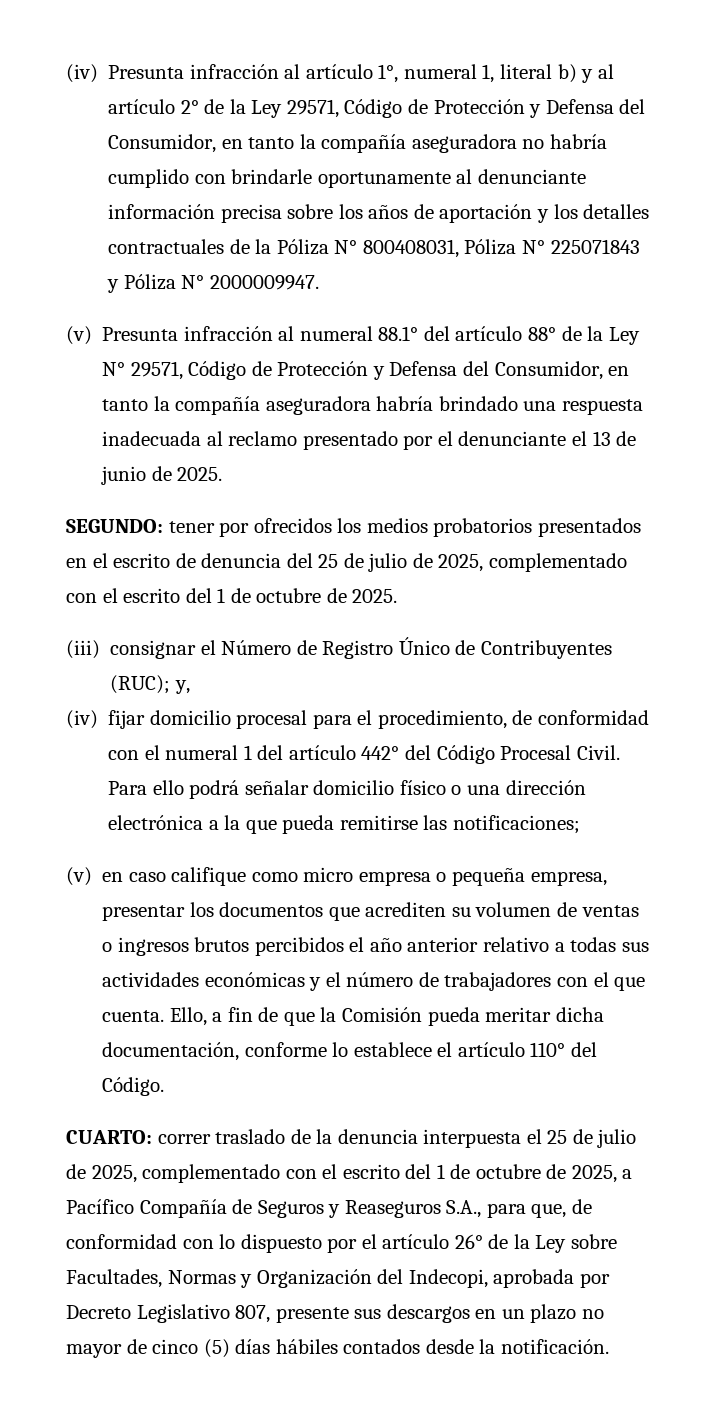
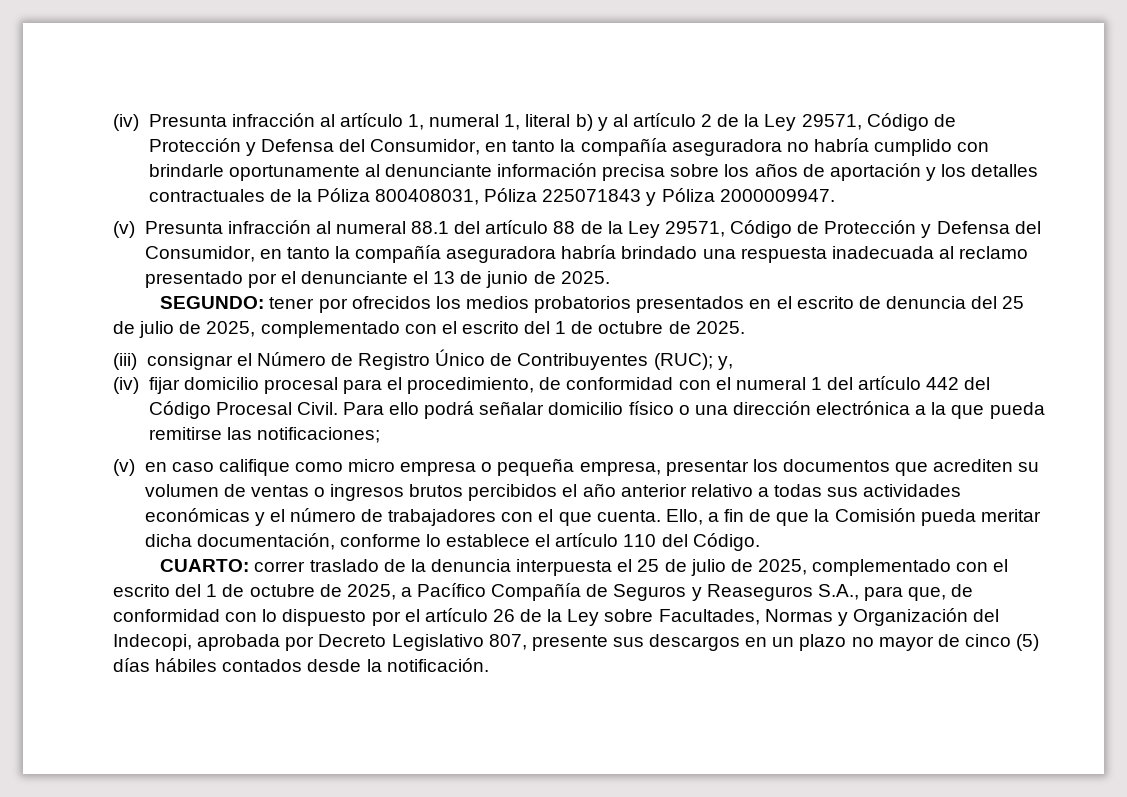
[378,64,399,83] 1°, -> [408,114,425,130] 1,
[180,100,199,114] 2° -> [701,114,713,127] 2
[334,240,358,254] N° -> (370, 195) none
[521,240,545,254] N° -> (538, 195) none
[181,275,205,289] N° -> (715, 195) none
[378,326,640,345] [102,362,126,376] 88.1° del artículo 88° de la Ley N° -> [411,220,660,238] 88.1 del artículo 88 de la Ley
[361,746,400,760] 442° -> [926,377,960,390] 442
[530,1042,566,1057] 110° -> [623,534,657,547] 110
[454,1234,483,1249] 26° -> [492,609,515,622] 26

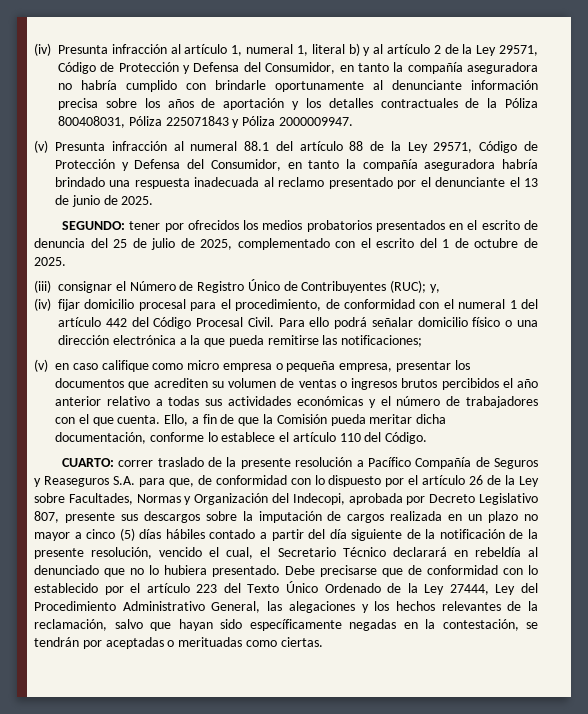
[431,559,1009,576] [113,584,396,600] denuncia interpuesta el 25 de julio de 2025, complementado con el escrito del 1 de octubre de 2025, -> [240,457,353,469] presente resolución
[817,584,859,600] S.A., -> [112,476,135,485] S.A.
(741, 642) none -> [205,511,443,523] sobre la imputación de cargos realizada
[937,634,960,647] de -> [74,532,82,539] a
[222,658,489,672] contados desde la notificación. -> [209,529,538,541] [34,547,538,559] [34,565,538,577] [34,581,538,595] [34,601,538,613] [34,619,538,631] [34,637,323,649] contado a partir del día siguiente de la notificación de la presente resolución, vencido el cual, el Secretario Técnico declarará en rebeldía al denunciado que no lo hubiera presentado. Debe precisarse que de conformidad con lo establecido por el artículo 223 del Texto Único Ordenado de la Ley 27444, Ley del Procedimiento Administrativo General, las alegaciones y los hechos relevantes de la reclamación, salvo que hayan sido específicamente negadas en la contestación, se tendrán por aceptadas o merituadas como ciertas.

